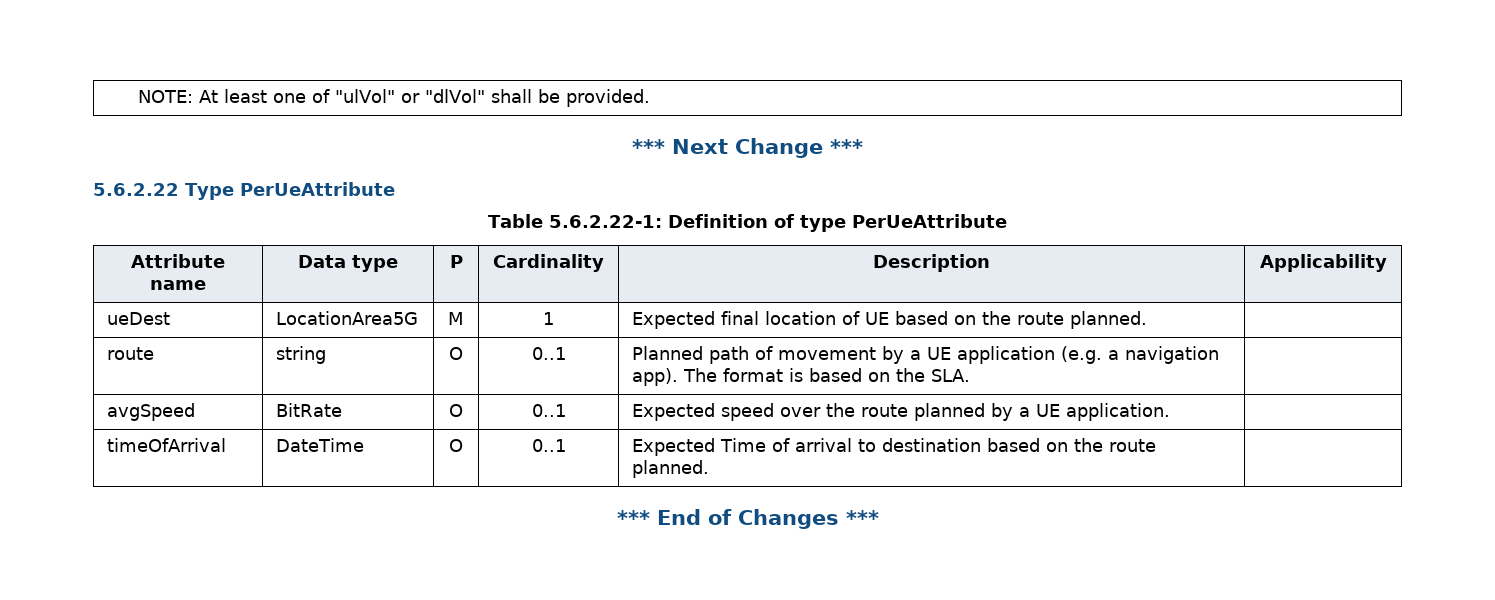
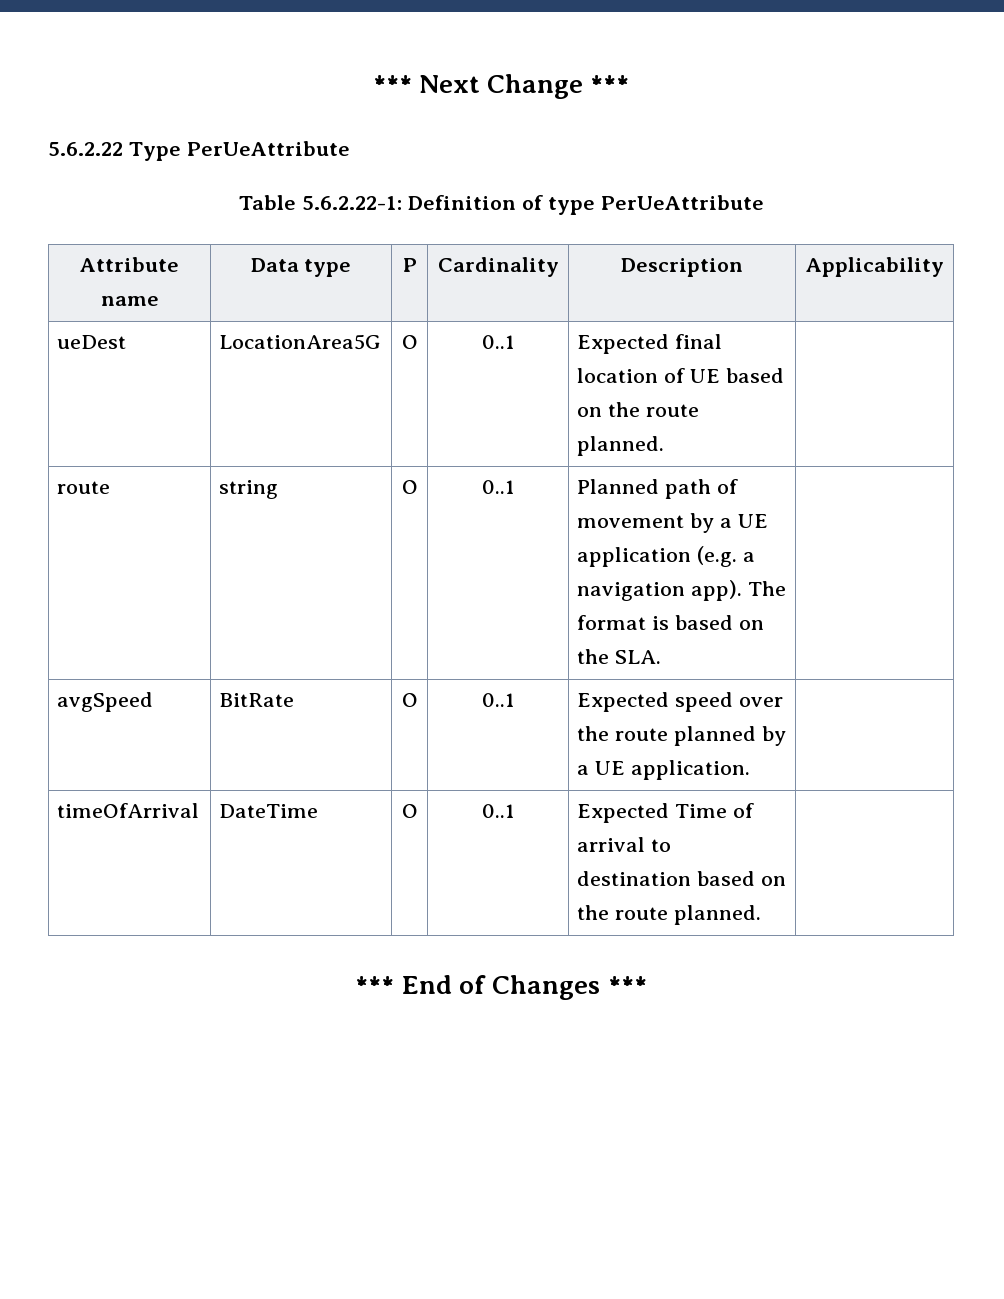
[137,89,650,107] NOTE: At least one of "ulVol" or "dlVol" shall be provided. // -> (372, 84) none
[448,312,464,325] [543,312,554,325] M | 1 -> [401,335,418,349] [482,335,514,349] O | 0..1

